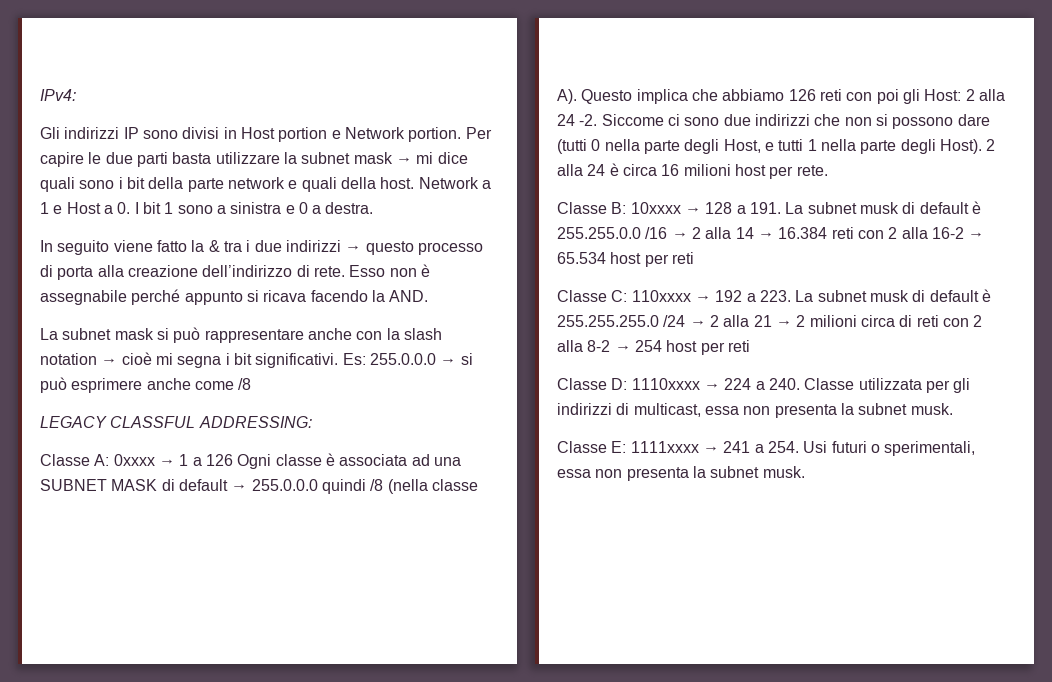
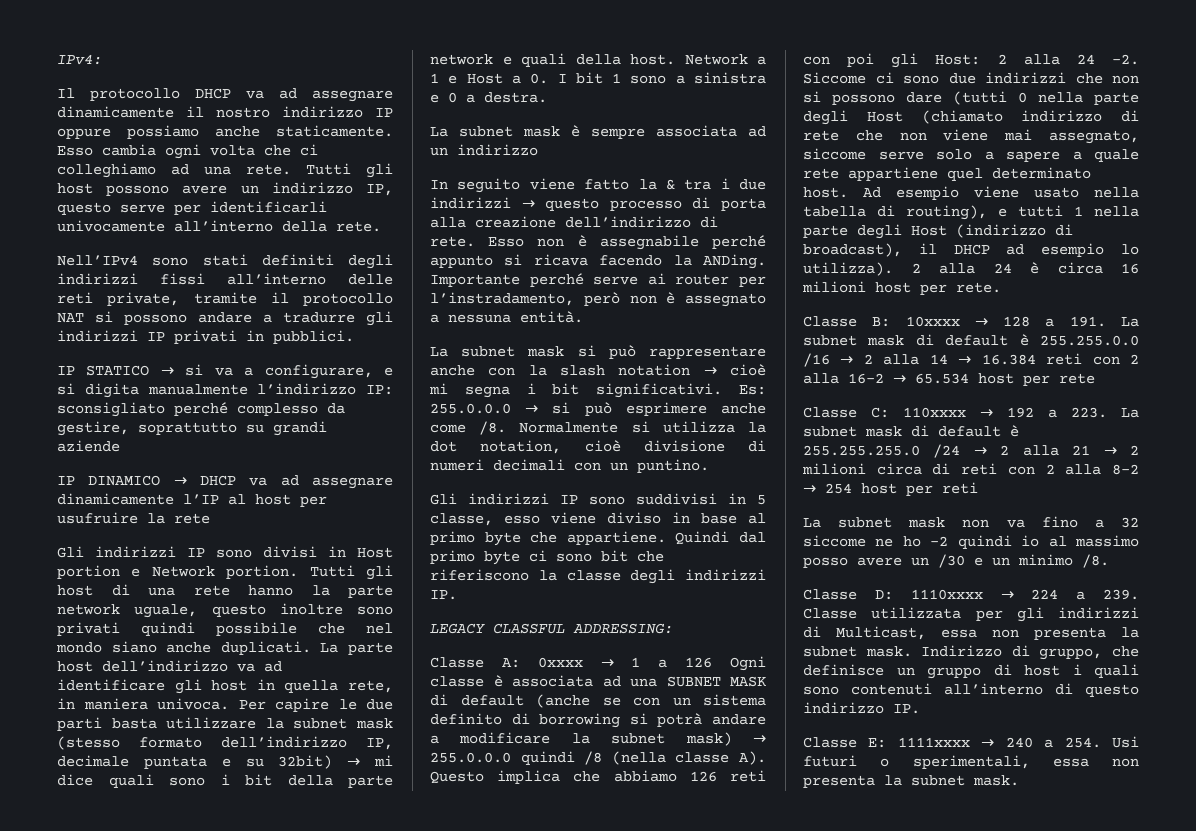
(76, 95) none -> [57,88,393,102] [57,106,393,118] [57,125,393,139] [57,144,318,159] [57,163,393,178] [57,182,393,196] [57,201,327,215] [57,220,381,232] [57,254,393,269] [57,273,393,285] [57,292,393,306] [57,311,393,326] [57,330,354,344] [57,364,393,379] [57,383,393,398] [57,402,345,417] [57,421,327,436] [57,440,120,452] [57,475,393,489] [57,493,327,507] [57,512,210,524] // Il protocollo DHCP va ad assegnare dinamicamente il nostro indirizzo IP oppure possiamo anche staticamente. Esso cambia ogni volta che ci colleghiamo ad una rete. Tutti gli host possono avere un indirizzo IP, questo serve per identificarli univocamente all’interno della rete. // Nell’IPv4 sono stati definiti degli indirizzi fissi all’interno delle reti private, tramite il protocollo NAT si possono andare a tradurre gli indirizzi IP privati in pubblici. // IP STATICO → si va a configurare, e si digita manualmente l’indirizzo IP: sconsigliato perché complesso da gestire, soprattutto su grandi aziende // IP DINAMICO → DHCP va ad assegnare dinamicamente l’IP al host per usufruire la rete
(462, 134) none -> [309,565,393,580] [57,584,393,598] [57,603,393,618] [57,622,393,636] [56,641,393,655] [57,660,282,672] [57,679,393,694] [57,698,229,710] Tutti gli host di una rete hanno la parte network uguale, questo inoltre sono privati quindi possibile che nel mondo siano anche duplicati. La parte host dell’indirizzo va ad identificare gli host in quella rete, in maniera univoca.
(393, 158) none -> [57,736,393,750] [57,755,333,769] (stesso formato dell’indirizzo IP, decimale puntata e su 32bit)
(374, 208) none -> [430,125,766,139] [430,144,538,156] // La subnet mask è sempre associata ad un indirizzo
[389,290,429,302] AND. -> [703,254,766,269] [430,273,766,287] [430,292,766,307] [430,311,583,323] ANDing. Importante perché serve ai router per l’instradamento, però non è assegnato a nessuna entità.
[238,378,252,390] /8 -> [479,421,766,435] [430,440,766,454] [430,459,709,473] [430,493,766,505] [430,512,766,526] [430,531,766,546] [430,550,664,565] [430,569,766,584] [430,590,457,600] /8. Normalmente si utilizza la dot notation, cioè divisione di numeri decimali con un puntino. // Gli indirizzi IP sono suddivisi in 5 classe, esso viene diviso in base al primo byte che appartiene. Quindi dal primo byte ci sono bit che riferiscono la classe degli indirizzi IP.
(228, 485) none -> [536,694,766,708] [430,713,766,728] [430,732,732,746] (anche se con un sistema definito di borrowing si potrà andare a modificare la subnet mask)
[723,139,761,153] Host, -> [866,110,1139,124] [803,129,1139,144] [803,148,1139,162] [803,167,1091,181] [803,186,1139,200] [803,205,987,220] Host (chiamato indirizzo di rete che non viene mai assegnato, siccome serve solo a sapere a quale rete appartiene quel determinato host. Ad esempio viene usato nella tabella di routing),
[939,139,982,154] Host). -> [911,224,1073,238] [803,243,1139,257] [803,262,893,276] Host (indirizzo di broadcast), il DHCP ad esempio lo utilizza).
[859,202,899,214] musk -> [867,335,905,346] mask
[671,252,694,264] reti -> [1059,373,1095,384] rete
[869,290,909,302] musk -> [865,426,902,437] mask
(750, 346) none -> [803,516,1139,528] [803,535,1139,549] [803,554,1109,568] // La subnet mask non va fino a 32 siccome ne ho -2 quindi io al massimo posso avere un /30 e un minimo /8.
[768,378,800,390] 240. -> [1103,589,1139,600] 239.
[633,403,953,418] multicast, essa non presenta la subnet musk. -> [836,626,1139,640] [803,645,1139,660] [803,664,1139,679] [803,683,1139,697] [803,702,920,714] Multicast, essa non presenta la subnet mask. Indirizzo di gruppo, che definisce un gruppo di host i quali sono contenuti all’interno di questo indirizzo IP.
[723,441,751,453] 241 -> [1005,737,1033,748] 240
[762,466,805,478] musk. -> [973,775,1019,786] mask.

